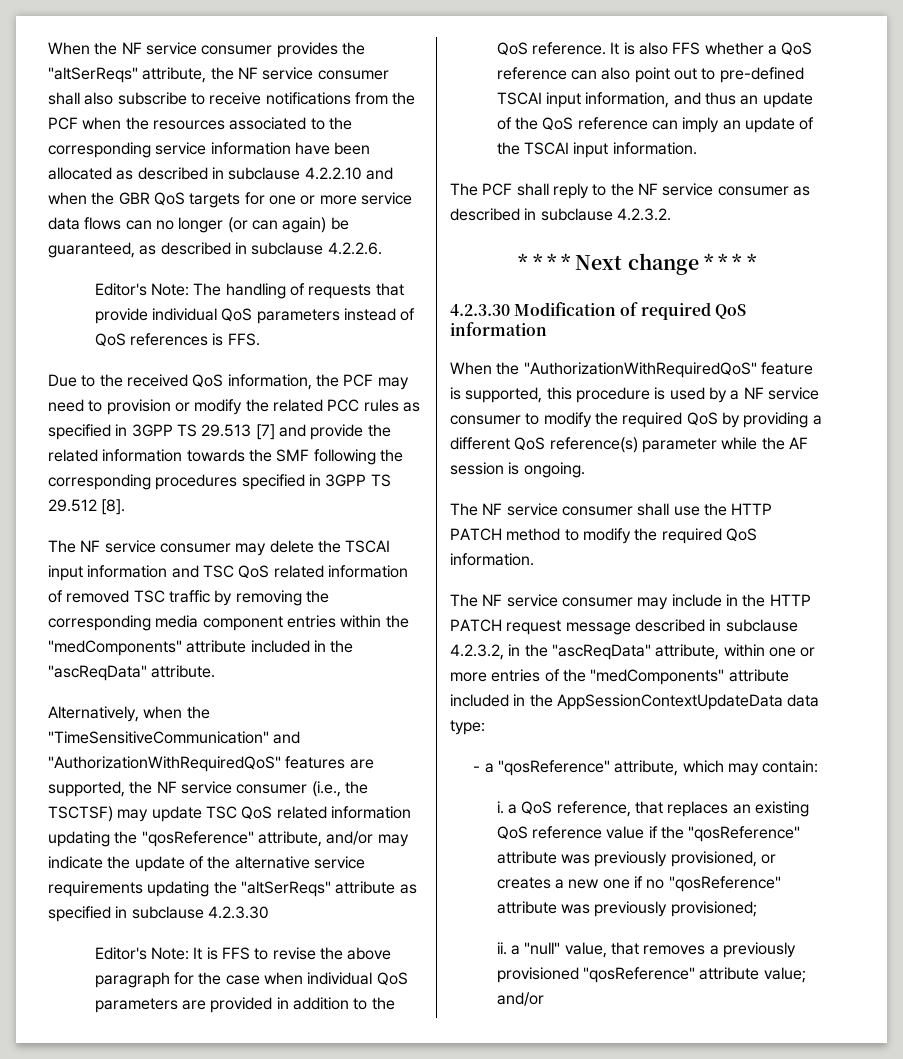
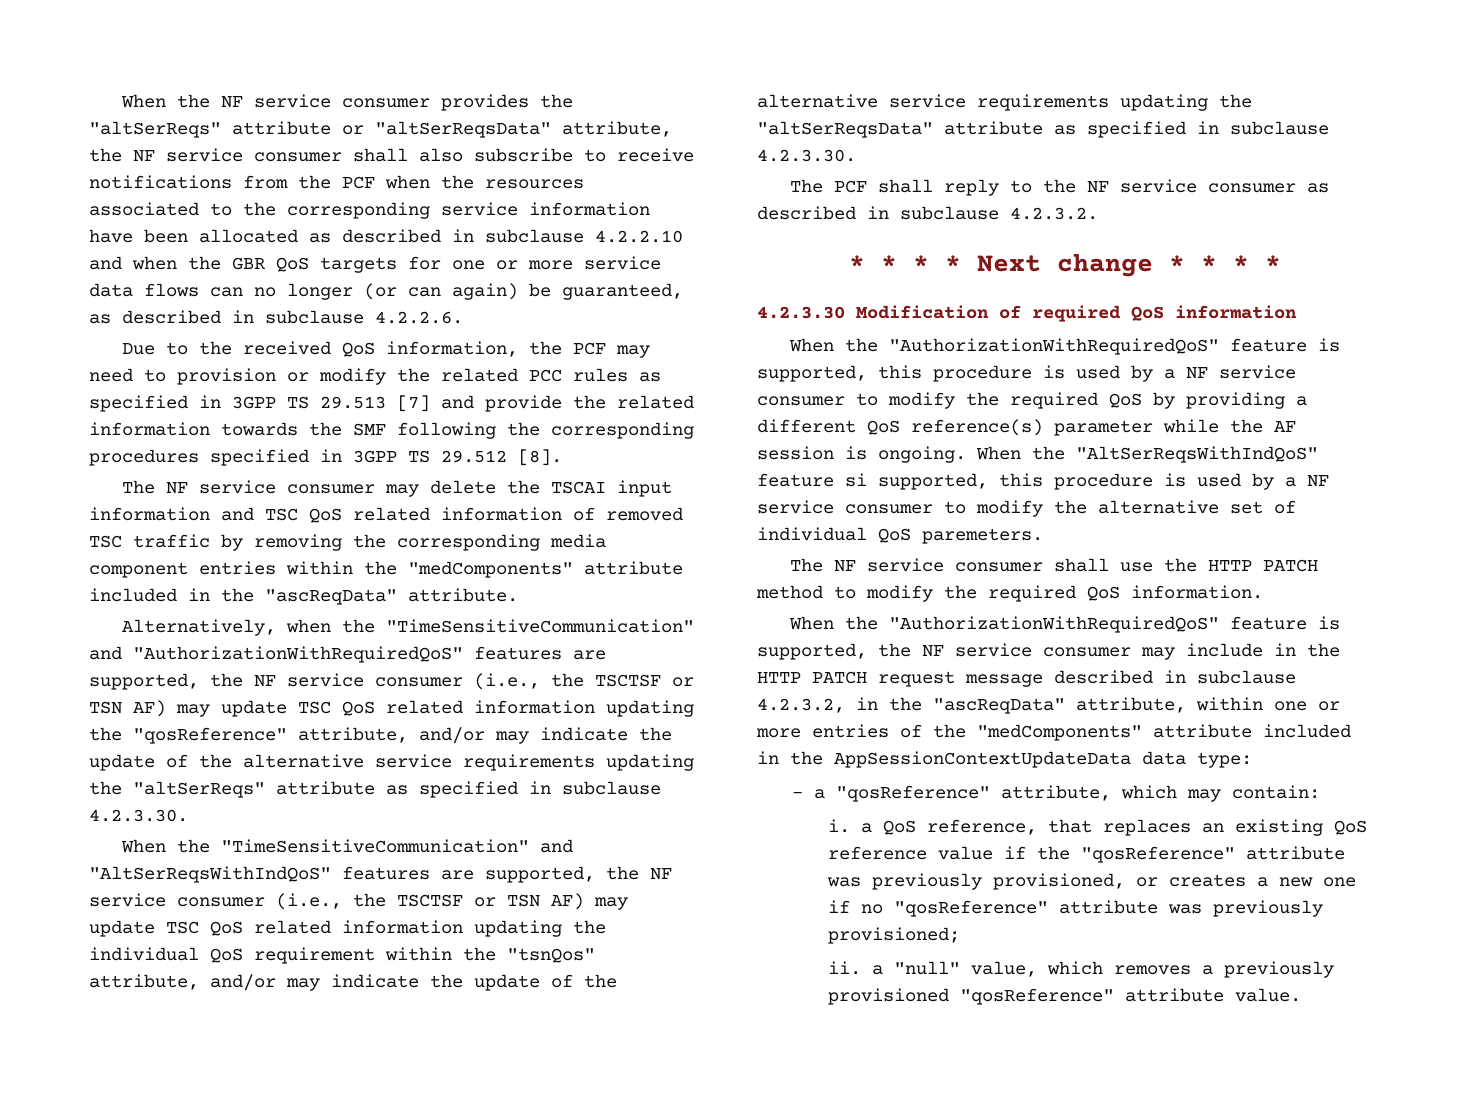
(138, 75) none -> [232,121,551,138] attribute or "altSerReqsData"
[94,283,404,299] [94,308,416,324] [94,333,260,347] // Editor's Note: The handling of requests that provide individual QoS parameters instead of QoS references is FFS. -> (463, 317) none
[48,806,113,822] TSCTSF) -> [595,674,694,687] [89,700,166,717] TSCTSF or TSN AF)
[207,906,269,919] [94,947,392,960] [94,972,408,988] [94,997,395,1013] [496,42,813,56] [496,67,804,83] [496,92,813,108] [496,117,815,133] [496,142,697,158] 4.2.3.30 // Editor's Note: It is FFS to revise the above paragraph for the case when individual QoS parameters are provided in addition to the QoS reference. It is also FFS whether a QoS reference can also point out to pre-defined TSCAI input information, and thus an update of the QoS reference can imply an update of the TSCAI input information. -> [89,809,188,822] [121,839,574,853] [89,866,672,883] [89,893,628,910] [89,920,606,937] [89,947,595,964] [89,974,617,991] [757,94,1252,111] [757,121,1329,138] [757,149,856,162] 4.2.3.30. // When the "TimeSensitiveCommunication" and "AltSerReqsWithIndQoS" features are supported, the NF service consumer (i.e., the TSCTSF or TSN AF) may update TSC QoS related information updating the individual QoS requirement within the "tsnQos" attribute, and/or may indicate the update of the alternative service requirements updating the "altSerReqsData" attribute as specified in subclause 4.2.3.30.
(585, 470) none -> [976,446,1318,463] [757,473,1329,490] [757,500,1296,517] [757,527,1043,544] When the "AltSerReqsWithIndQoS" feature si supported, this procedure is used by a NF service consumer to modify the alternative set of individual QoS paremeters.
[450,594,478,607] The -> [789,616,1341,633] [757,643,911,660] When the "AuthorizationWithRequiredQoS" feature is supported, the
[611,942,640,955] that -> [1046,961,1103,975] which
[763,967,806,983] [496,992,544,1006] value; and/or -> [1234,988,1301,1002] value.

